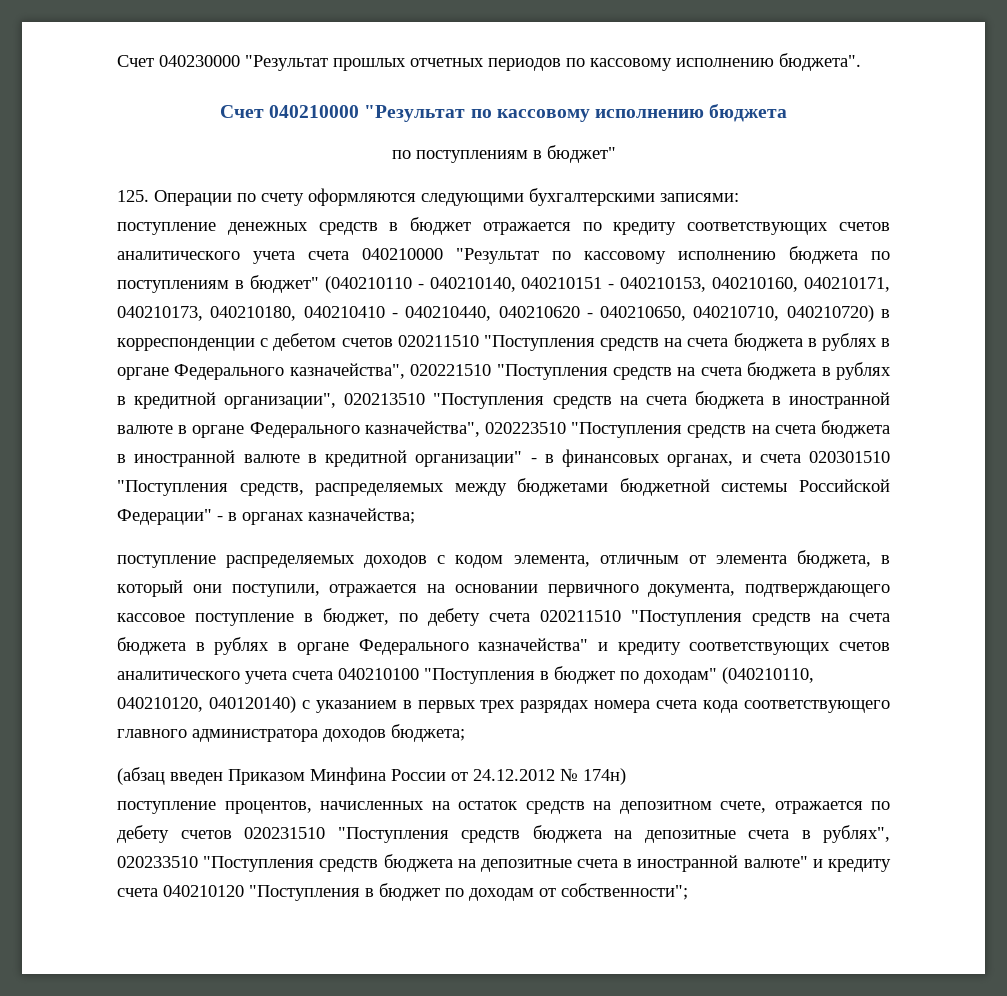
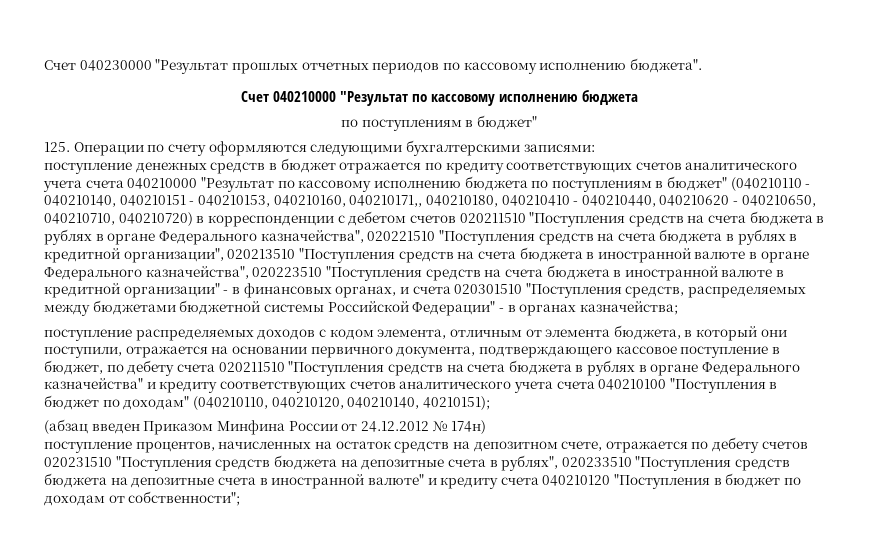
[803,277,890,292] [117,306,203,321] 040210171, 040210173, -> [349,195,423,207] 040210171,,
[208,696,891,713] [117,724,465,742] 040120140) с указанием в первых трех разрядах номера счета кода соответствующего главного администратора доходов бюджета; -> [347,396,490,410] 040210140, 40210151);

